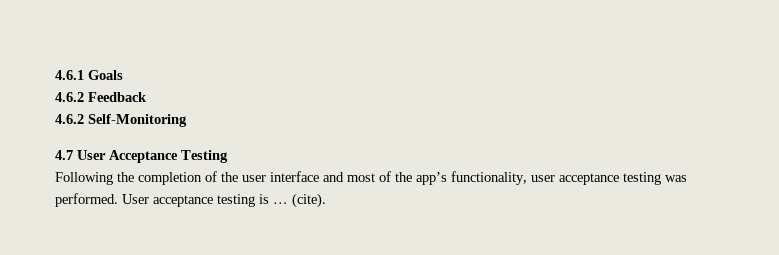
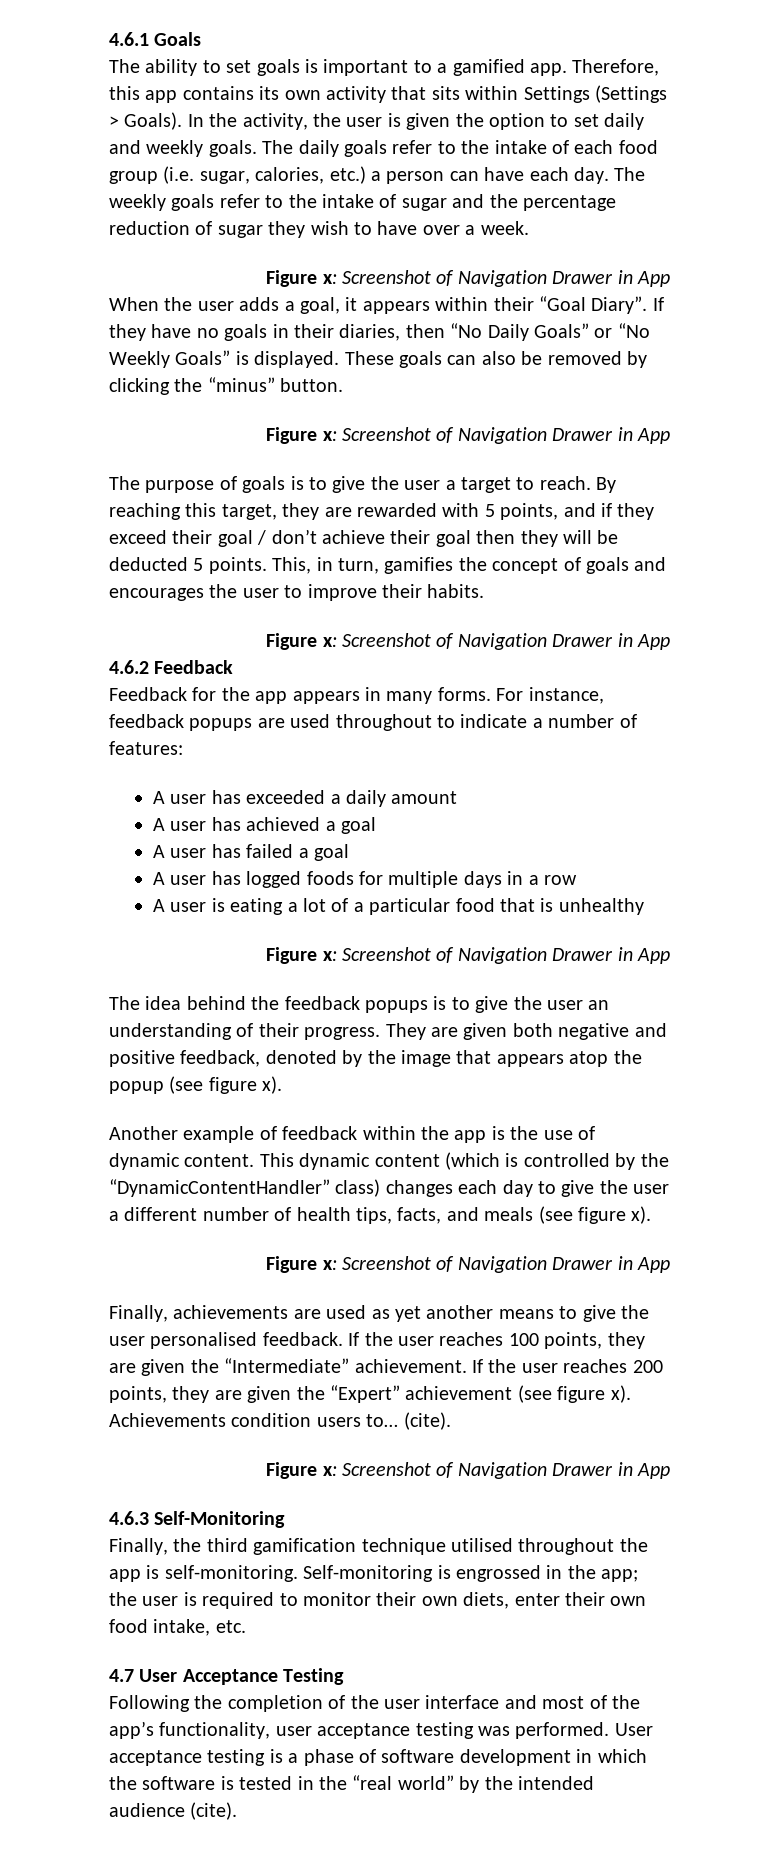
[55,92,147,102] [55,114,187,127] 4.6.2 Feedback // 4.6.2 Self-Monitoring -> [109,59,660,76] [109,85,667,103] [109,112,645,130] [109,140,658,157] [109,166,646,184] [109,194,616,211] [109,221,529,238] [266,270,670,287] [109,296,664,314] [109,323,650,341] [109,350,647,368] [109,377,344,395] [266,427,670,444] [109,476,617,493] [109,503,655,520] [109,529,619,547] [109,557,667,574] [109,584,485,601] [266,633,670,650] [109,660,234,674] [109,687,604,704] [109,714,637,731] [109,741,183,755] [153,790,458,807] [153,817,377,834] [153,844,350,861] [153,871,578,888] [153,898,644,915] [266,947,670,964] [109,996,610,1013] [109,1023,667,1040] [109,1050,642,1067] [109,1076,283,1094] [109,1126,595,1143] [109,1152,669,1170] [109,1179,670,1197] [109,1206,652,1224] [266,1256,670,1273] [109,1305,649,1322] [109,1332,645,1349] [109,1358,663,1376] [109,1385,631,1403] [109,1412,451,1430] [266,1462,670,1479] [109,1511,286,1528] [109,1538,648,1555] [109,1565,639,1582] [109,1592,647,1609] [109,1619,246,1636] The ability to set goals is important to a gamified app. Therefore, this app contains its own activity that sits within Settings (Settings > Goals). In the activity, the user is given the option to set daily and weekly goals. The daily goals refer to the intake of each food group (i.e. sugar, calories, etc.) a person can have each day. The weekly goals refer to the intake of sugar and the percentage reduction of sugar they wish to have over a week. // Figure x: Screenshot of Navigation Drawer in App // When the user adds a goal, it appears within their “Goal Diary”. If they have no goals in their diaries, then “No Daily Goals” or “No Weekly Goals” is displayed. These goals can also be removed by clicking the “minus” button. // Figure x: Screenshot of Navigation Drawer in App // The purpose of goals is to give the user a target to reach. By reaching this target, they are rewarded with 5 points, and if they exceed their goal / don’t achieve their goal then they will be deducted 5 points. This, in turn, gamifies the concept of goals and encourages the user to improve their habits. // Figure x: Screenshot of Navigation Drawer in App // 4.6.2 Feedback // Feedback for the app appears in many forms. For instance, feedback popups are used throughout to indicate a number of features: // A user has exceeded a daily amount // A user has achieved a goal // A user has failed a goal // A user has logged foods for multiple days in a row // A user is eating a lot of a particular food that is unhealthy // Figure x: Screenshot of Navigation Drawer in App // The idea behind the feedback popups is to give the user an understanding of their progress. They are given both negative and positive feedback, denoted by the image that appears atop the popup (see figure x). // Another example of feedback within the app is the use of dynamic content. This dynamic content (which is controlled by the “DynamicContentHandler” class) changes each day to give the user a different number of health tips, facts, and meals (see figure x). // Figure x: Screenshot of Navigation Drawer in App // Finally, achievements are used as yet another means to give the user personalised feedback. If the user reaches 100 points, they are given the “Intermediate” achievement. If the user reaches 200 points, they are given the “Expert” achievement (see figure x). Achievements condition users to… (cite). // Figure x: Screenshot of Navigation Drawer in App // 4.6.3 Self-Monitoring // Finally, the third gamification technique utilised throughout the app is self-monitoring. Self-monitoring is engrossed in the app; the user is required to monitor their own diets, enter their own food intake, etc.
[273,202,288,204] … -> [288,1749,647,1766] [109,1775,594,1793] [109,1803,185,1817] a phase of software development in which the software is tested in the “real world” by the intended audience

